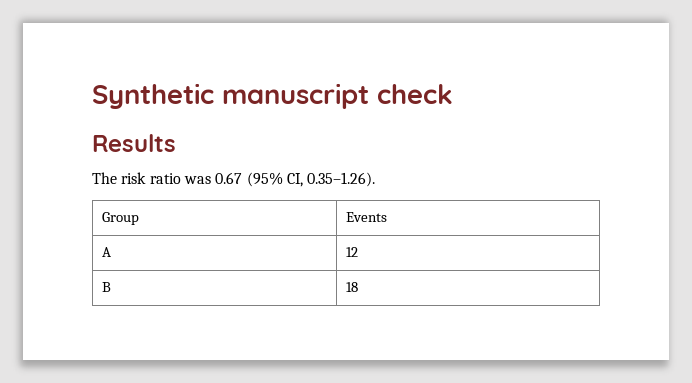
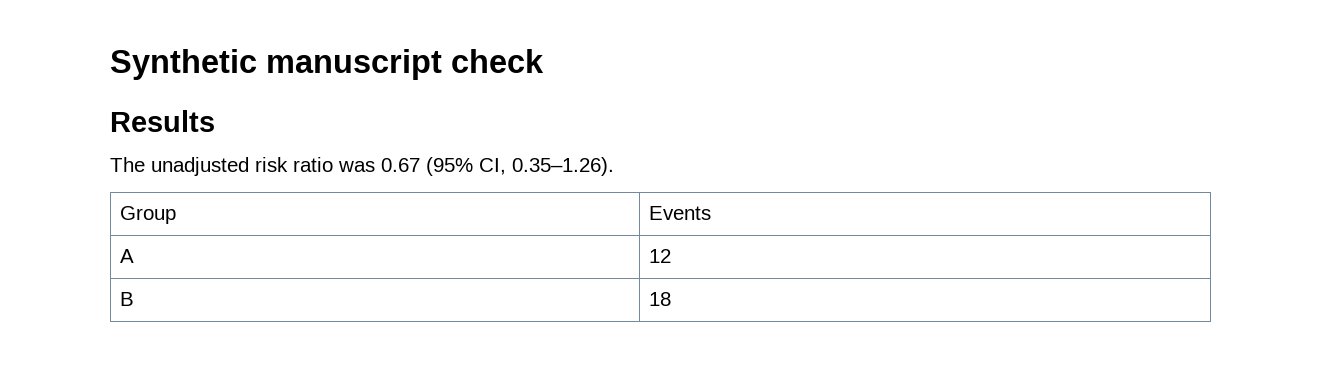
(117, 178) none -> [151,157,249,176] unadjusted

